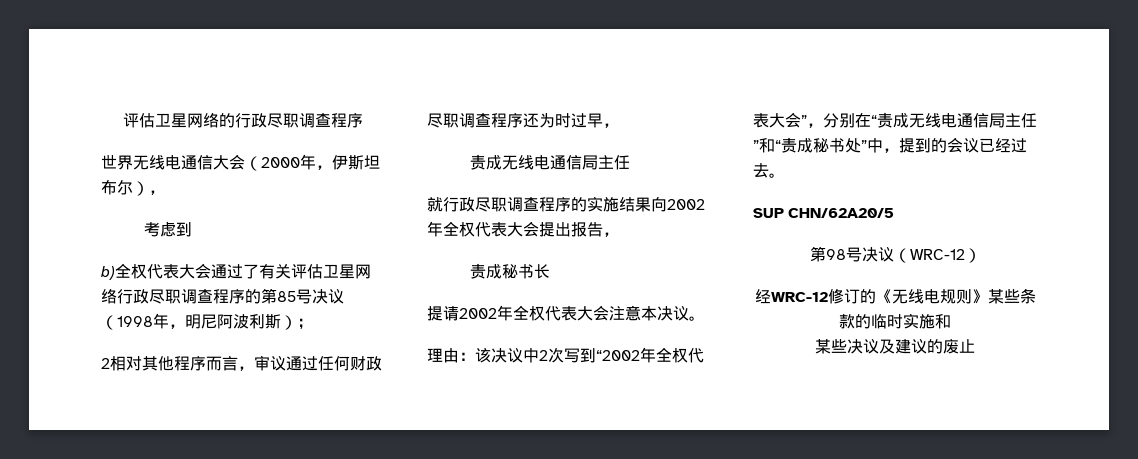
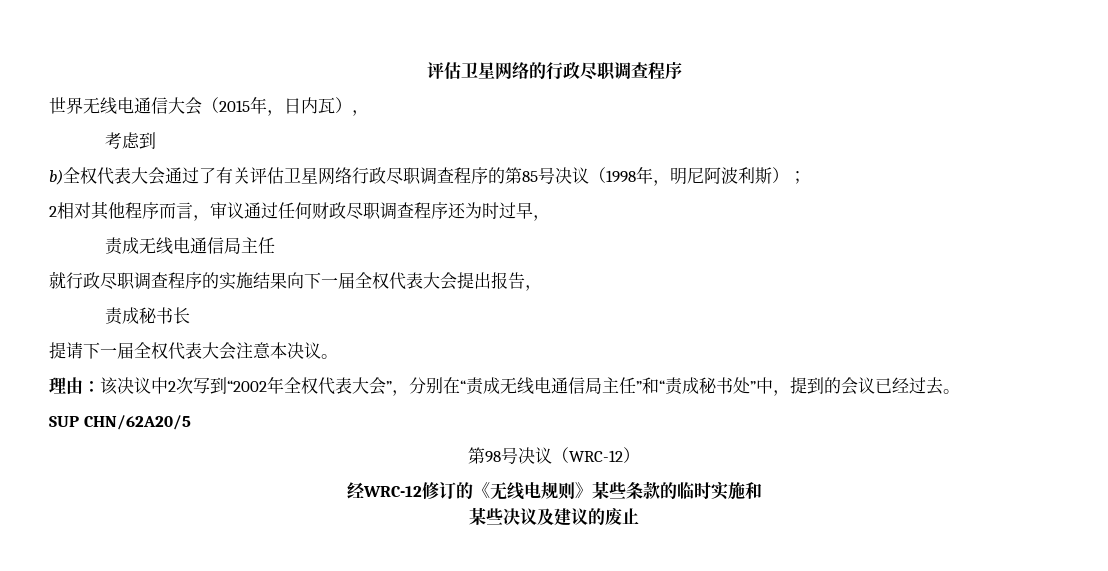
[261,154,380,170] [101,179,133,195] 2000年，伊斯坦布尔 -> [219,96,335,116] 2015年，日内瓦
[667,199,705,210] [427,221,443,237] 2002年 -> [304,272,355,289] 下一届
[459,305,513,321] 2002年 -> [83,342,134,359] 下一届

